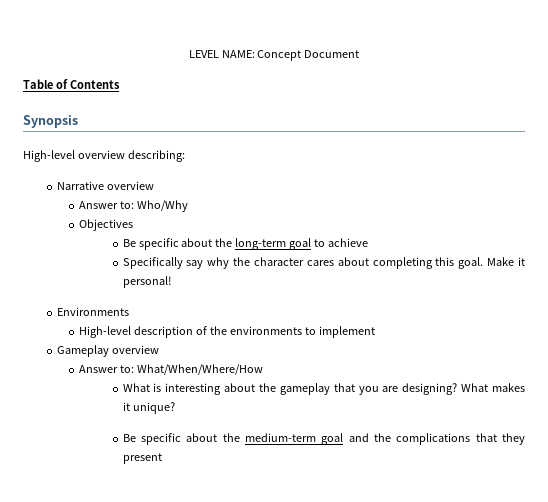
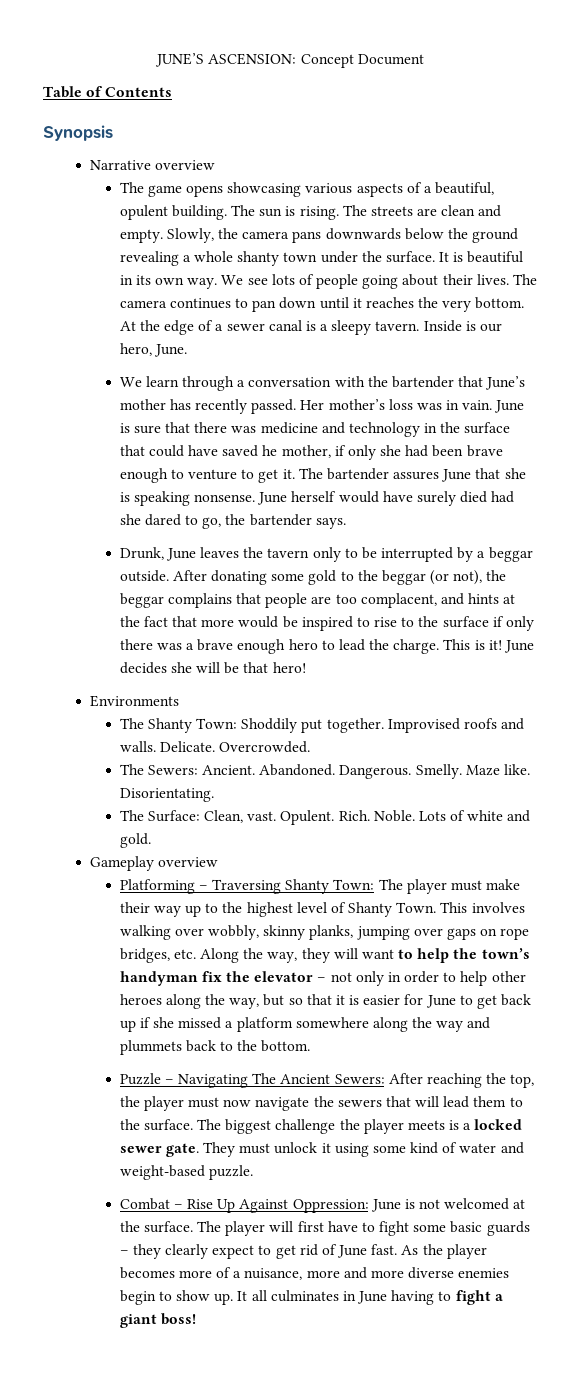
[188,50,255,58] LEVEL NAME: -> [155,53,297,67] JUNE’S ASCENSION:
[23,150,185,162] // High-level overview describing: -> (113, 133) none
[78,200,188,212] [78,219,133,231] [122,238,369,250] [122,257,525,269] [122,276,172,288] [56,307,129,316] [78,326,375,338] [56,345,159,357] [78,364,263,375] [122,383,525,395] [122,402,175,414] [122,433,525,445] [122,453,162,464] Answer to: Who/Why // Objectives // Be specific about the long-term goal to achieve // Specifically say why the character cares about completing this goal. Make it personal! // Environments // High-level description of the environments to implement // Gameplay overview // Answer to: What/When/Where/How // What is interesting about the gameplay that you are designing? What makes it unique? // Be specific about the medium-term goal and the complications that they present -> [119,182,495,197] [119,205,502,220] [119,228,519,243] [119,251,524,266] [119,274,537,289] [119,297,525,312] [119,320,502,335] [119,343,187,357] [119,376,526,391] [119,399,525,414] [119,422,511,437] [119,445,503,460] [119,468,526,483] [119,491,515,506] [119,514,346,529] [119,547,533,562] [119,570,507,585] [119,593,516,608] [119,616,534,631] [119,639,534,654] [119,662,306,674] [89,695,179,707] [119,718,525,733] [119,741,310,753] [119,764,530,779] [119,788,214,802] [119,810,531,825] [119,833,151,848] [89,856,218,871] [119,879,521,894] [119,902,525,917] [119,925,530,940] [119,948,530,963] [119,971,526,986] [119,994,532,1009] [119,1017,491,1032] [119,1040,311,1055] [119,1073,535,1088] [119,1096,523,1111] [119,1119,523,1134] [119,1142,524,1157] [119,1165,253,1180] [119,1198,526,1213] [119,1221,530,1236] [119,1244,487,1259] [119,1267,510,1280] [119,1290,503,1305] [119,1313,196,1328] The game opens showcasing various aspects of a beautiful, opulent building. The sun is rising. The streets are clean and empty. Slowly, the camera pans downwards below the ground revealing a whole shanty town under the surface. It is beautiful in its own way. We see lots of people going about their lives. The camera continues to pan down until it reaches the very bottom. At the edge of a sewer canal is a sleepy tavern. Inside is our hero, June. // We learn through a conversation with the bartender that June’s mother has recently passed. Her mother’s loss was in vain. June is sure that there was medicine and technology in the surface that could have saved he mother, if only she had been brave enough to venture to get it. The bartender assures June that she is speaking nonsense. June herself would have surely died had she dared to go, the bartender says. // Drunk, June leaves the tavern only to be interrupted by a beggar outside. After donating some gold to the beggar (or not), the beggar complains that people are too complacent, and hints at the fact that more would be inspired to rise to the surface if only there was a brave enough hero to lead the charge. This is it! June decides she will be that hero! // Environments // The Shanty Town: Shoddily put together. Improvised roofs and walls. Delicate. Overcrowded. // The Sewers: Ancient. Abandoned. Dangerous. Smelly. Maze like. Disorientating. // The Surface: Clean, vast. Opulent. Rich. Noble. Lots of white and gold. // Gameplay overview // Platforming – Traversing Shanty Town: The player must make their way up to the highest level of Shanty Town. This involves walking over wobbly, skinny planks, jumping over gaps on rope bridges, etc. Along the way, they will want to help the town’s handyman fix the elevator – not only in order to help other heroes along the way, but so that it is easier for June to get back up if she missed a platform somewhere along the way and plummets back to the bottom. // Puzzle – Navigating The Ancient Sewers: After reaching the top, the player must now navigate the sewers that will lead them to the surface. The biggest challenge the player meets is a locked sewer gate. They must unlock it using some kind of water and weight-based puzzle. // Combat – Rise Up Against Oppression: June is not welcomed at the surface. The player will first have to fight some basic guards – they clearly expect to get rid of June fast. As the player becomes more of a nuisance, more and more diverse enemies begin to show up. It all culminates in June having to fight a giant boss!

